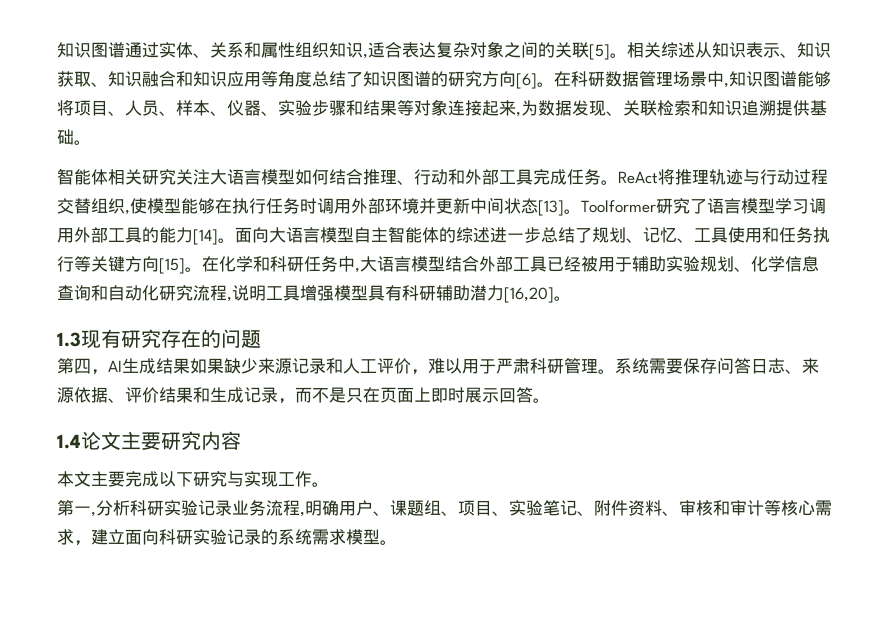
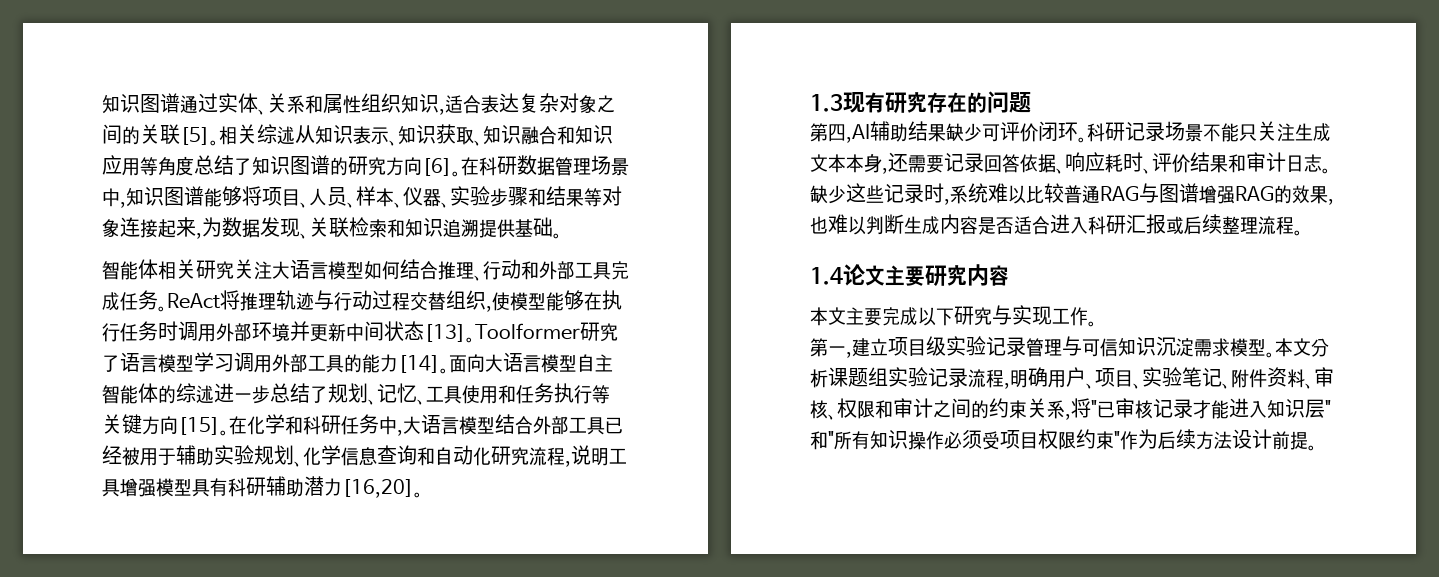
[91,358,819,375] [57,387,533,404] ，AI生成结果如果缺少来源记录和人工评价，难以用于严肃科研管理。系统需要保存问答日志、来源依据、评价结果和生成记录，而不是只在页面上即时展示回答 -> [846,121,1331,143] [810,152,1331,174] [810,183,1334,205] [810,214,1294,235] ,AI辅助结果缺少可评价闭环。科研记录场景不能只关注生成文本本身,还需要记录回答依据、响应耗时、评价结果和审计日志。缺少这些记录时,系统难以比较普通RAG与图谱增强RAG的效果,也难以判断生成内容是否适合进入科研汇报或后续整理流程
[96,500,266,516] 分析科研实验记录业务 -> [852,336,1329,358] [810,367,968,388] 建立项目级实验记录管理与可信知识沉淀需求模型。本文分析课题组实验记录
[390,500,458,516] 课题组、 -> (1095, 386) none
[713,500,832,516] [57,529,380,546] 和审计等核心需求，建立面向科研实验记录的系统需求模型 -> [828,398,1331,420] [810,429,1308,450] 、权限和审计之间的约束关系,将"已审核记录才能进入知识层"和"所有知识操作必须受项目权限约束"作为后续方法设计前提

